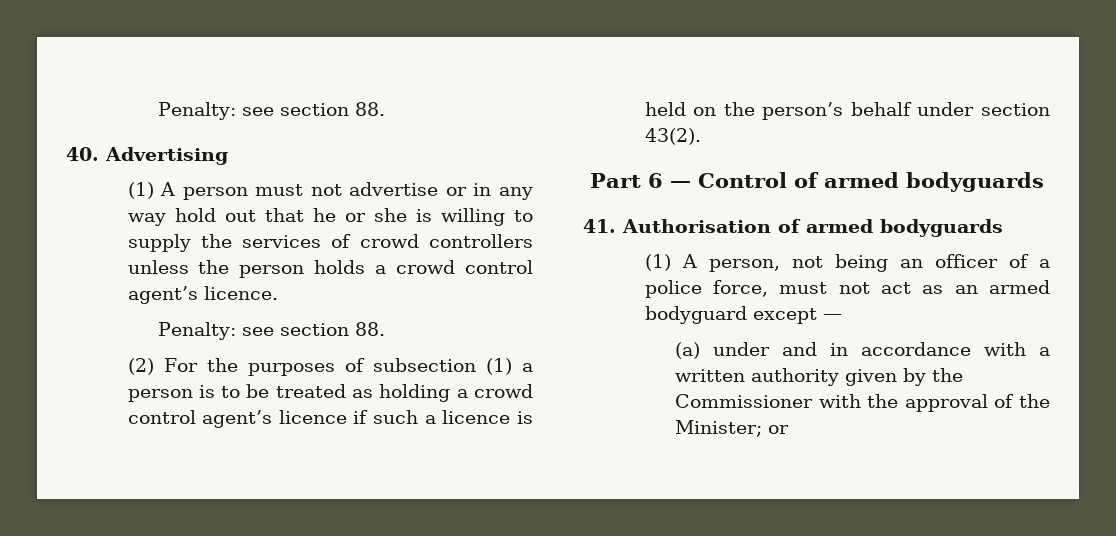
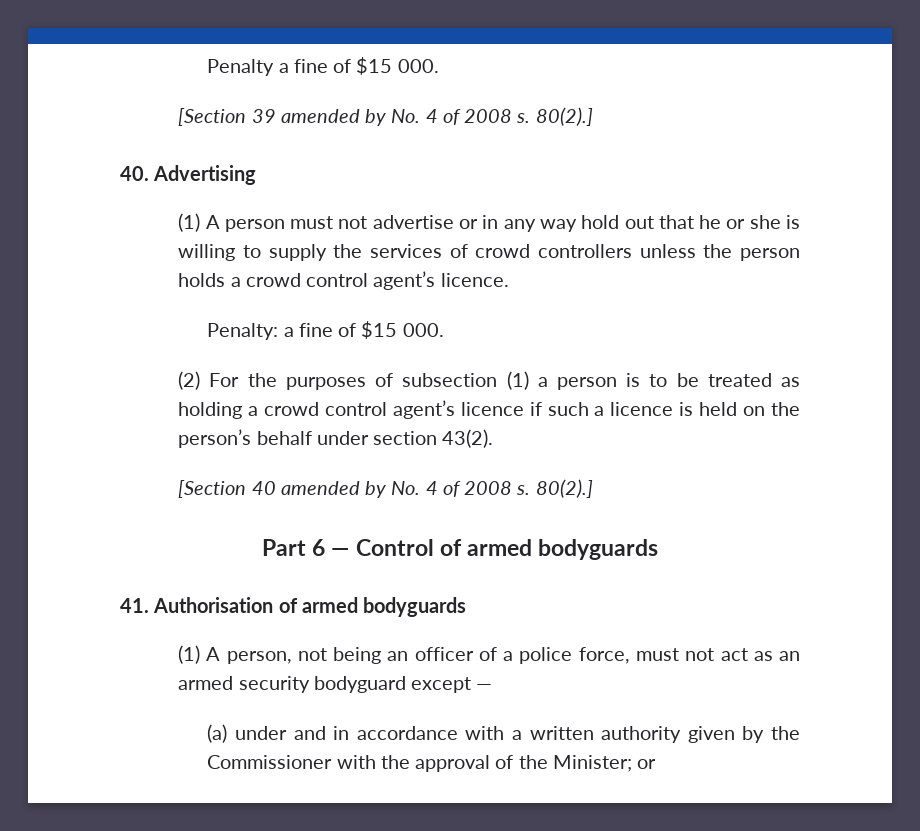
[158,102,386,120] Penalty: see section 88. -> [207,57,439,76] [178,107,593,126] Penalty a fine of $15 000. // [Section 39 amended by No. 4 of 2008 s. 80(2).]
[242,322,386,336] see section 88. -> [283,321,444,339] a fine of $15 000.
(701, 136) none -> [178,479,593,498] // [Section 40 amended by No. 4 of 2008 s. 80(2).]
(1050, 287) none -> [238,676,310,693] security

